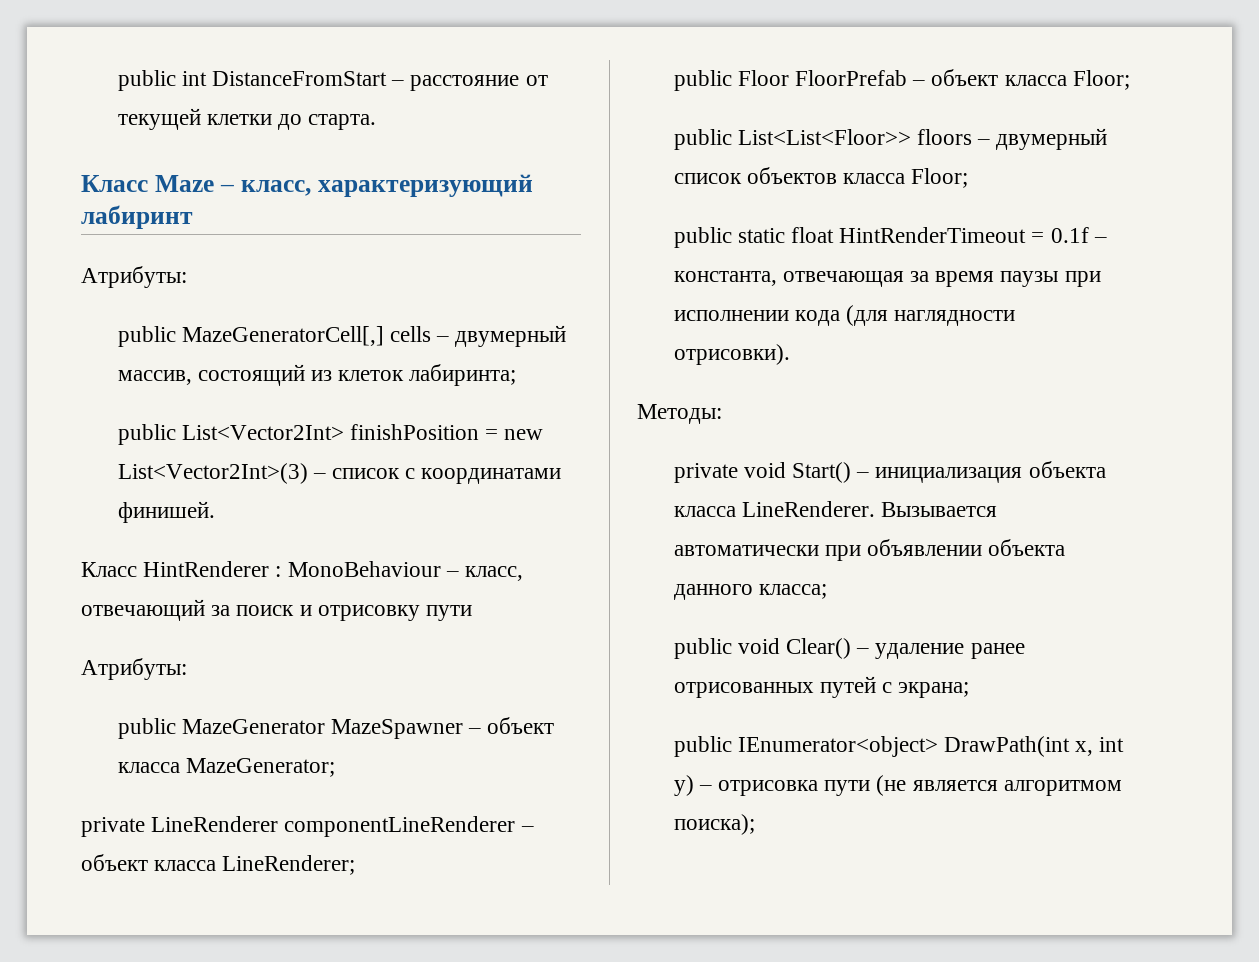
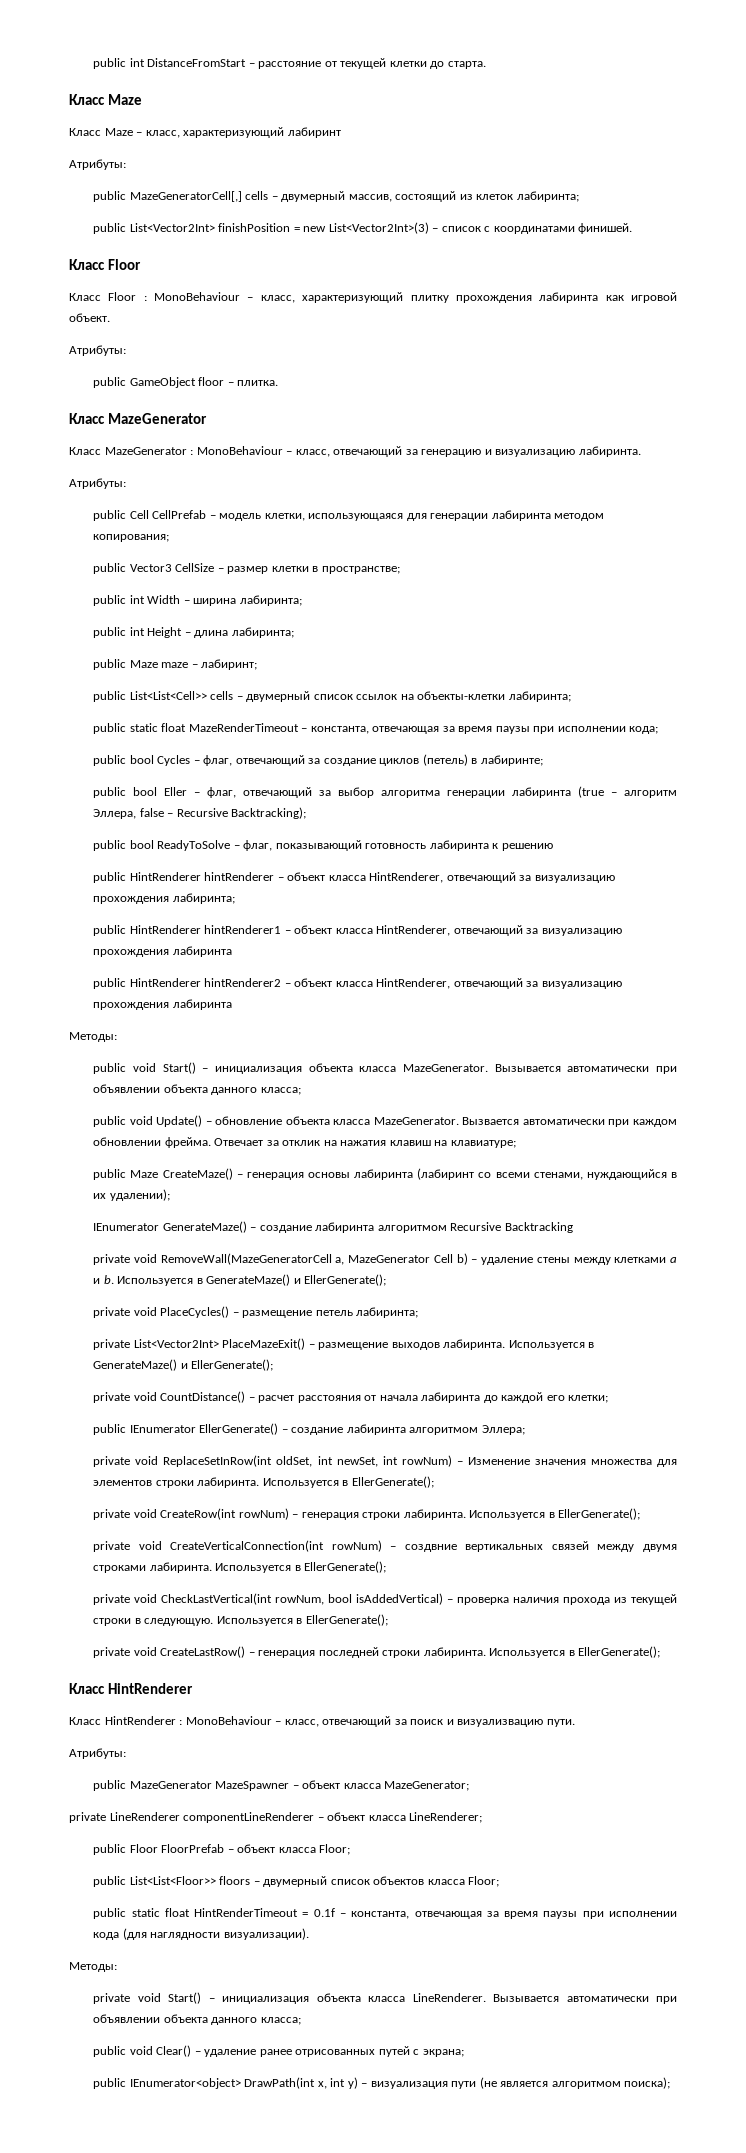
(214, 183) none -> [69,128,133,136] // Класс Maze
(215, 512) none -> [69,259,142,270] [69,292,677,303] [69,313,110,322] [69,345,126,356] [93,377,279,388] [69,413,208,424] [69,446,641,457] [69,478,126,489] [93,510,605,521] [93,534,170,542] [93,563,400,574] [93,595,302,606] [93,627,294,638] [93,659,258,670] [93,691,571,702] [93,723,659,734] [93,754,543,766] [93,786,677,798] [93,807,307,819] [93,840,553,851] [93,872,615,883] [93,893,235,904] [93,925,622,936] [93,946,232,957] [93,978,622,989] [93,999,232,1010] [69,1032,117,1042] [93,1062,677,1074] [93,1084,301,1095] [93,1115,677,1127] [93,1137,516,1148] [93,1168,677,1180] [93,1189,170,1201] [93,1221,573,1233] [93,1253,678,1265] [93,1274,387,1286] [93,1306,419,1318] [93,1338,595,1350] [93,1359,274,1371] [93,1391,609,1403] [93,1423,525,1435] [93,1455,677,1467] [93,1476,434,1488] [93,1508,641,1520] [93,1540,677,1552] [93,1561,387,1573] [93,1593,677,1605] [93,1614,388,1626] [93,1646,661,1658] [69,1683,194,1694] // Класс Floor // Класс Floor : MonoBehaviour – класс, характеризующий плитку прохождения лабиринта как игровой объект. // Атрибуты: // public GameObject floor – плитка. // Класс MazeGenerator // Класс MazeGenerator : MonoBehaviour – класс, отвечающий за генерацию и визуализацию лабиринта. // Атрибуты: // public Cell CellPrefab – модель клетки, использующаяся для генерации лабиринта методом копирования; // public Vector3 CellSize – размер клетки в пространстве; // public int Width – ширина лабиринта; // public int Height – длина лабиринта; // public Maze maze – лабиринт; // public List<List<Cell>> cells – двумерный список ссылок на объекты-клетки лабиринта; // public static float MazeRenderTimeout – константа, отвечающая за время паузы при исполнении кода; // public bool Cycles – флаг, отвечающий за создание циклов (петель) в лабиринте; // public bool Eller – флаг, отвечающий за выбор алгоритма генерации лабиринта (true – алгоритм Эллера, false – Recursive Backtracking); // public bool ReadyToSolve – флаг, показывающий готовность лабиринта к решению // public HintRenderer hintRenderer – объект класса HintRenderer, отвечающий за визуализацию прохождения лабиринта; // public HintRenderer hintRenderer1 – объект класса HintRenderer, отвечающий за визуализацию прохождения лабиринта // public HintRenderer hintRenderer2 – объект класса HintRenderer, отвечающий за визуализацию прохождения лабиринта // Методы: // public void Start() – инициализация объекта класса MazeGenerator. Вызывается автоматически при объявлении объекта данного класса; // public void Update() – обновление объекта класса MazeGenerator. Вызвается автоматически при каждом обновлении фрейма. Отвечает за отклик на нажатия клавиш на клавиатуре; // public Maze CreateMaze() – генерация основы лабиринта (лабиринт со всеми стенами, нуждающийся в их удалении); // IEnumerator GenerateMaze() – создание лабиринта алгоритмом Recursive Backtracking // private void RemoveWall(MazeGeneratorCell a, MazeGenerator Cell b) – удаление стены между клетками a и b. Используется в GenerateMaze() и EllerGenerate(); // private void PlaceCycles() – размещение петель лабиринта; // private List<Vector2Int> PlaceMazeExit() – размещение выходов лабиринта. Используется в GenerateMaze() и EllerGenerate(); // private void CountDistance() – расчет расстояния от начала лабиринта до каждой его клетки; // public IEnumerator EllerGenerate() – создание лабиринта алгоритмом Эллера; // private void ReplaceSetInRow(int oldSet, int newSet, int rowNum) – Изменение значения множества для элементов строки лабиринта. Используется в EllerGenerate(); // private void CreateRow(int rowNum) – генерация строки лабиринта. Используется в EllerGenerate(); // private void CreateVerticalConnection(int rowNum) – создвние вертикальных связей между двумя строками лабиринта. Используется в EllerGenerate(); // private void CheckLastVertical(int rowNum, bool isAddedVertical) – проверка наличия прохода из текущей строки в следующую. Используется в EllerGenerate(); // private void CreateLastRow() – генерация последней строки лабиринта. Используется в EllerGenerate(); // Класс HintRenderer
[317,605,473,621] отрисовку пути -> [457,1719,575,1727] визуализвацию пути.
[673,344,790,365] отрисовки). -> [223,1928,309,1940] визуализации).
[717,780,818,796] отрисовка -> [370,2081,448,2089] визуализация

